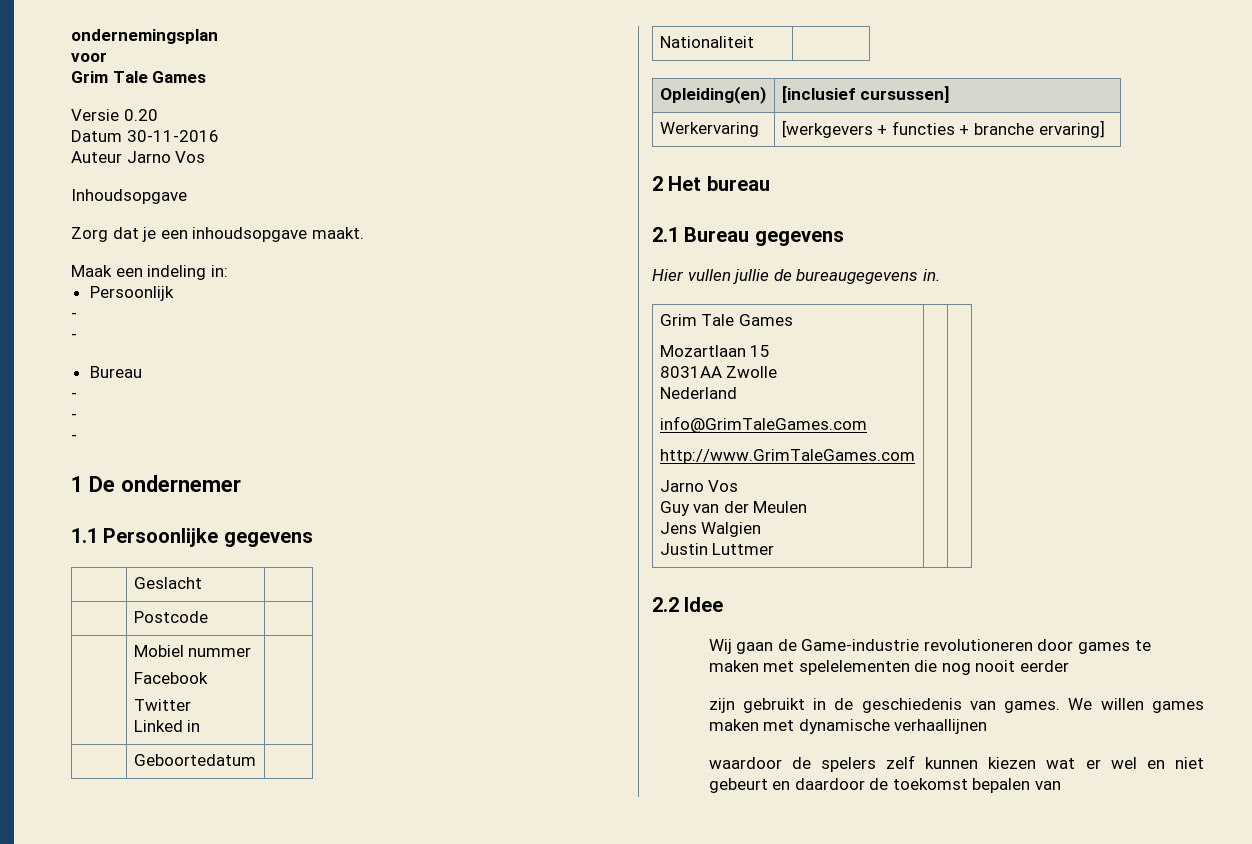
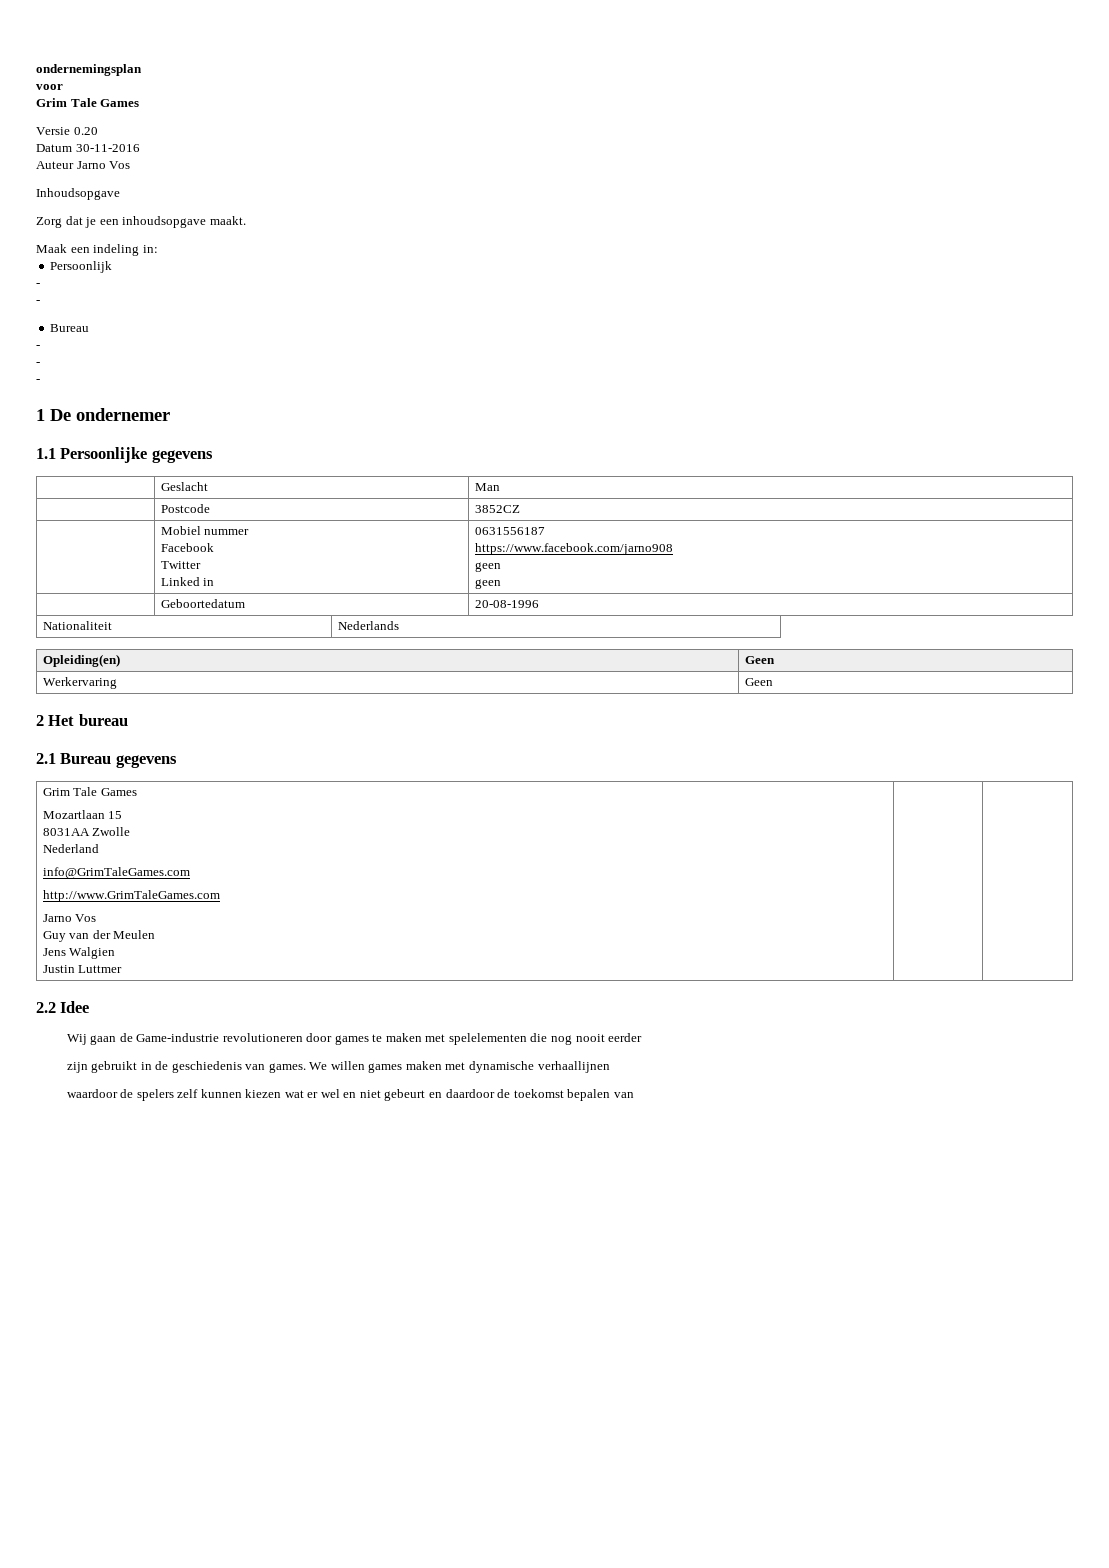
(202, 583) none -> [474,483,500,491] Man
(208, 617) none -> [474,505,520,513] 3852CZ
(201, 726) none -> [474,527,545,535] [474,543,673,555] [474,562,501,572] [474,579,501,589] 0631556187 // https://www.facebook.com/jarno908 // geen // geen
(256, 760) none -> [474,600,539,608] 20-08-1996
(754, 42) none -> [337,621,399,630] Nederlands
[781,86,950,103] [inclusief cursussen] -> [744,656,775,664] Geen
[781,120,1105,138] [werkgevers + functies + branche ervaring] -> [744,678,773,686] Geen
[652,269,940,284] // Hier vullen jullie de bureaugegevens in. -> (177, 761) none

